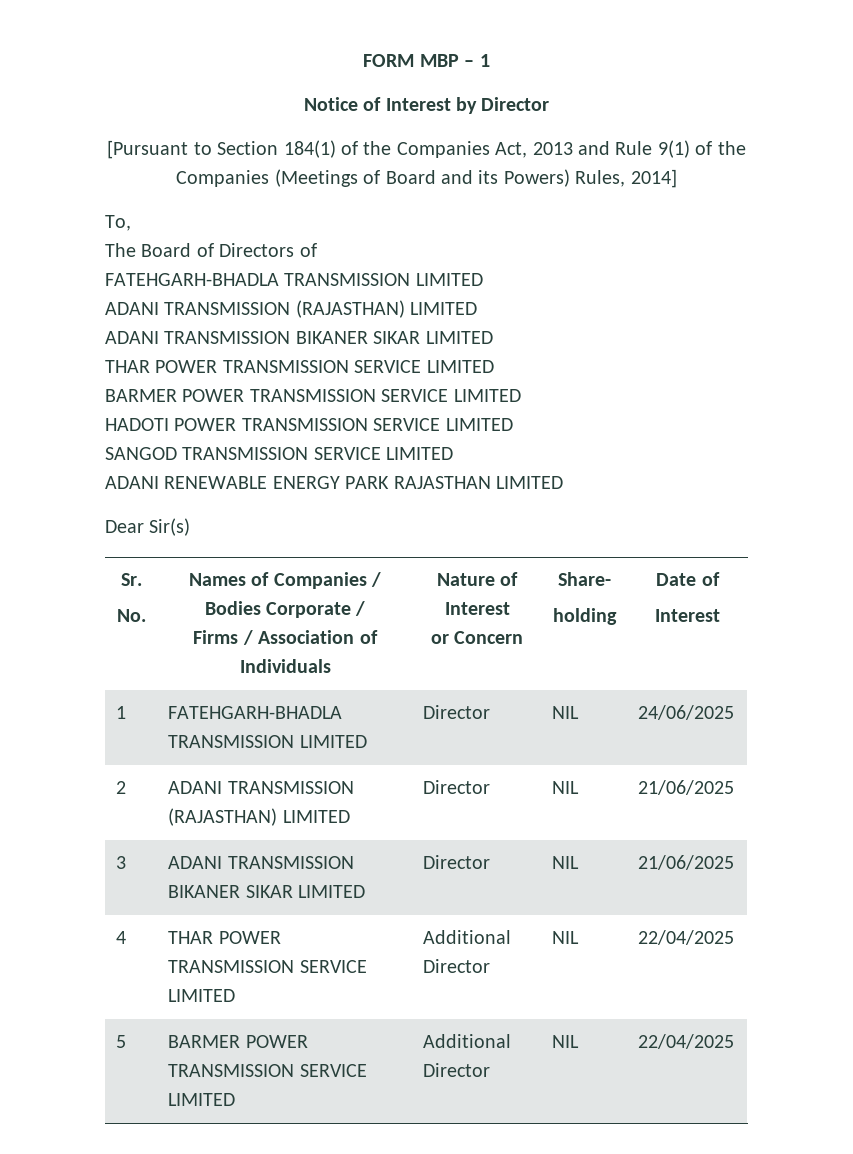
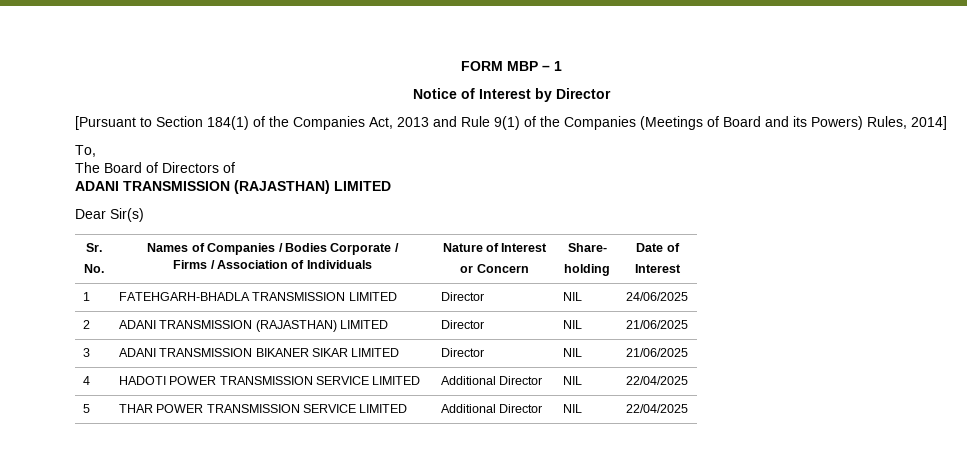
[105,273,483,286] [105,300,478,318] [105,331,493,344] [105,360,494,373] [105,389,521,402] [105,418,513,431] [105,447,454,460] [105,476,563,489] // FATEHGARH-BHADLA TRANSMISSION LIMITED // ADANI TRANSMISSION (RAJASTHAN) LIMITED // ADANI TRANSMISSION BIKANER SIKAR LIMITED // THAR POWER TRANSMISSION SERVICE LIMITED // BARMER POWER TRANSMISSION SERVICE LIMITED // HADOTI POWER TRANSMISSION SERVICE LIMITED // SANGOD TRANSMISSION SERVICE LIMITED // ADANI RENEWABLE ENERGY PARK RAJASTHAN LIMITED -> [75,180,391,194] // ADANI TRANSMISSION (RAJASTHAN) LIMITED
[168,931,214,944] THAR -> [118,376,166,385] HADOTI
[168,1035,241,1048] BARMER -> [118,404,153,413] THAR

